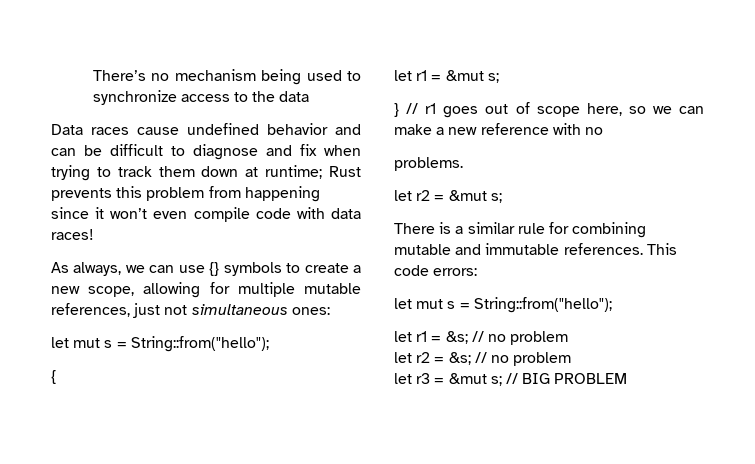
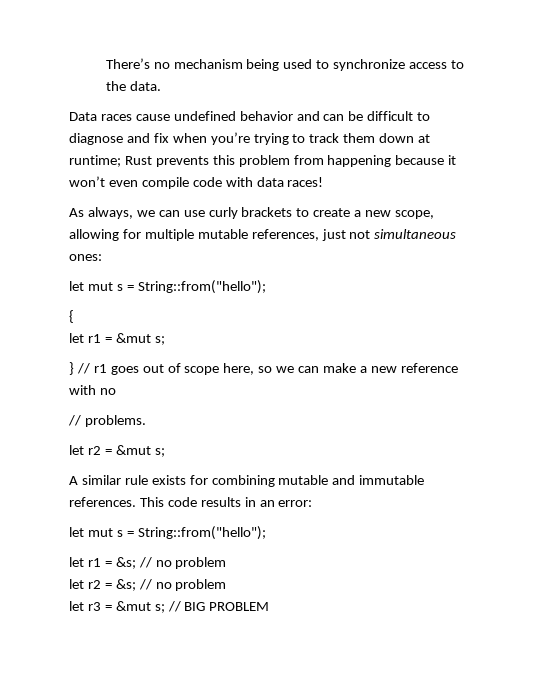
[279,91,310,102] data -> [129,81,161,91] data.
(361, 150) none -> [210,132,250,145] you’re
[51,207,89,219] since -> [395,155,445,165] because
[209,262,282,276] {} symbols -> [208,207,293,219] curly brackets
(603, 131) none -> [68,415,81,426] //
[394,222,464,234] There is a -> [69,476,78,485] A
(545, 228) none -> [151,475,186,485] exists
[433,268,478,276] errors: -> [200,497,313,507] results in an error:

